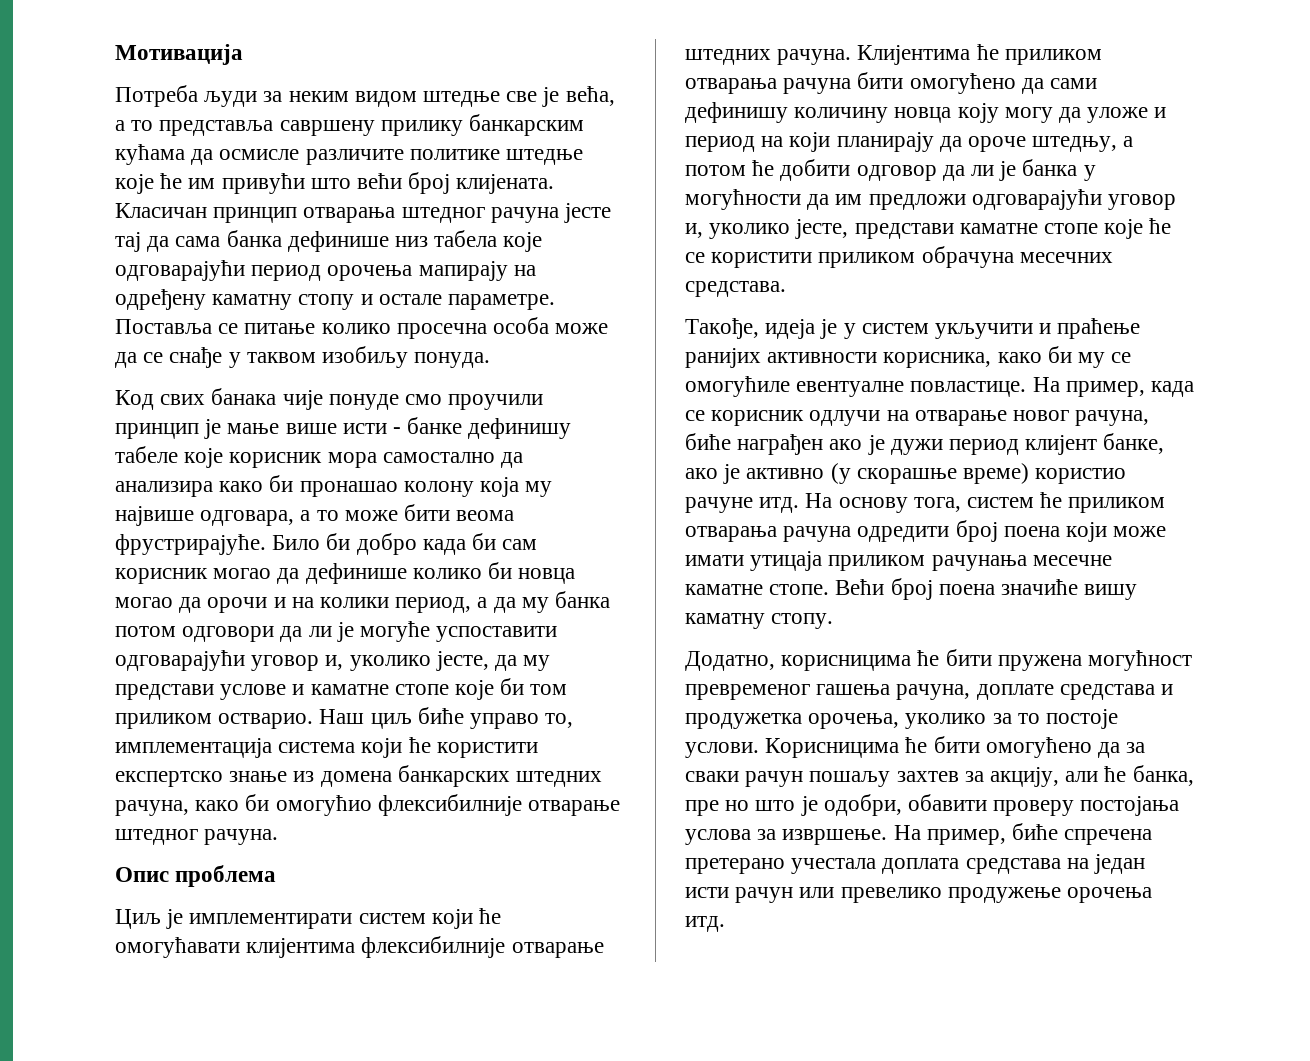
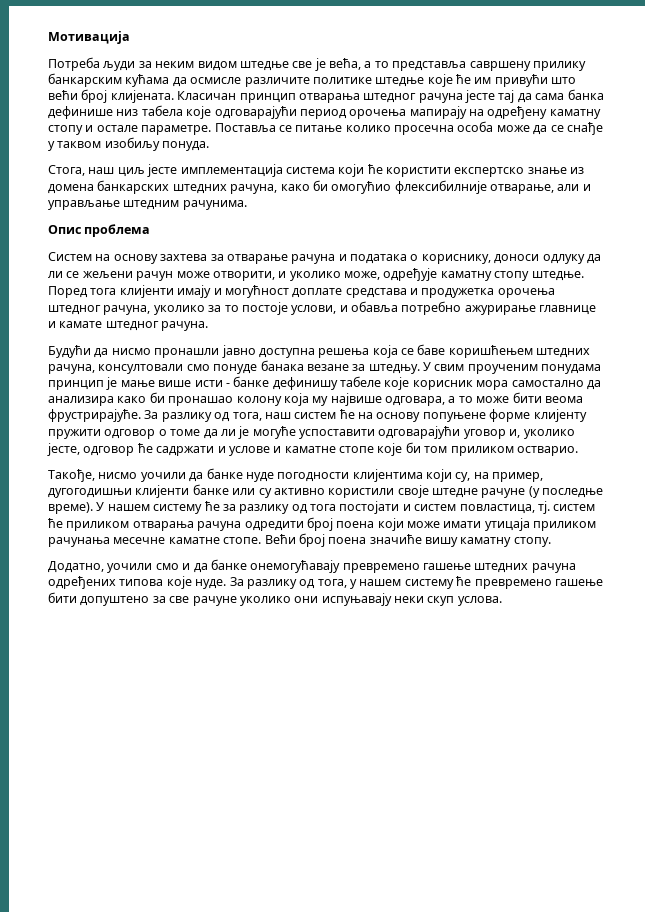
[115,388,544,410] Код свих банака чије понуде смо проучили -> [48,164,585,177] [48,180,591,194] [48,200,247,210] [48,224,151,237] [48,252,601,264] [48,268,584,281] [48,285,555,298] [48,301,597,315] [48,321,209,331] [48,344,591,358] [48,360,602,374] Стога, наш циљ јесте имплементација система који ће користити експертско знање из домена банкарских штедних рачуна, како би омогућио флексибилније отварање, али и управљање штедним рачунима. // Опис проблема // Систем на основу захтева за отварање рачуна и података о кориснику, доноси одлуку да ли се жељени рачун може отворити, и уколико може, одређује каматну стопу штедње. Поред тога клијенти имају и могућност доплате средстава и продужетка орочења штедног рачуна, уколико за то постоје услови, и обавља потребно ажурирање главнице и камате штедног рачуна. // Будући да нисмо пронашли јавно доступна решења која се баве коришћењем штедних рачуна, консултовали смо понуде банака везане за штедњу. У свим проученим понудама
[272,533,538,555] [115,562,576,584] [115,591,611,613] [115,626,275,642] Било би добро када би сам корисник могао да дефинише колико би новца могао да орочи и на колики период, а да му банка потом одговори -> [144,409,587,422] [48,429,201,439] За разлику од тога, наш систем ће на основу попуњене форме клијенту пружити одговор о томе
[495,655,551,671] [115,684,214,700] да му представи -> [83,443,226,456] одговор ће садржати и
[319,707,574,729] [115,737,538,758] [115,765,603,787] [115,794,621,816] [115,829,279,845] [115,865,277,887] [115,908,502,929] [115,936,604,958] [685,44,1102,65] [685,72,1098,94] [685,102,1167,123] [685,132,1134,152] [685,159,1096,181] [685,189,1177,210] [685,218,1172,239] [685,246,1113,268] [685,281,786,297] [685,318,1141,339] [685,346,1132,368] [685,376,1195,397] [685,410,1150,426] [685,433,1165,455] [685,463,1127,484] [685,493,961,513] Наш циљ биће управо то, имплементација система који ће користити експертско знање из домена банкарских штедних рачуна, како би омогућио флексибилније отварање штедног рачуна. // Опис проблема // Циљ је имплементирати систем који ће омогућавати клијентима флексибилније отварање штедних рачуна. Клијентима ће приликом отварања рачуна бити омогућено да сами дефинишу количину новца коју могу да уложе и период на који планирају да ороче штедњу, а потом ће добити одговор да ли је банка у могућности да им предложи одговарајући уговор и, уколико јесте, представи каматне стопе које ће се користити приликом обрачуна месечних средстава. // Такође, идеја је у систем укључити и праћење ранијих активности корисника, како би му се омогућиле евентуалне повластице. На пример, када се корисник одлучи на отварање новог рачуна, биће награђен ако је дужи период клијент банке, ако је активно (у скорашње време) користио рачуне итд. На основу тога, -> [48,468,544,482] [48,484,604,498] [48,501,550,514] // Такође, нисмо уочили да банке нуде погодности клијентима који су, на пример, дугогодишњи клијенти банке или су активно користили своје штедне рачуне (у последње време). У нашем систему ће за разлику од тога постојати и систем повластица, тј.
[781,649,1193,671] [685,684,1174,700] [685,709,1119,729] [685,736,1146,758] [685,765,1194,787] [685,794,1180,816] [685,823,1153,845] [685,854,1146,874] [685,887,1153,903] [685,916,725,932] корисницима ће бити пружена могућност превременог гашења рачуна, доплате средстава и продужетка орочења, уколико за то постоје услови. Корисницима ће бити омогућено да за сваки рачун пошаљу захтев за акцију, али ће банка, пре но што је одобри, обавити проверу постојања услова за извршење. На пример, биће спречена претерано учестала доплата средстава на један исти рачун или превелико продужење орочења итд. -> [107,559,576,573] [48,576,603,589] [48,592,502,606] уочили смо и да банке онемогућавају превремено гашење штедних рачуна одређених типова које нуде. За разлику од тога, у нашем систему ће превремено гашење бити допуштено за све рачуне уколико они испуњавају неки скуп услова.

